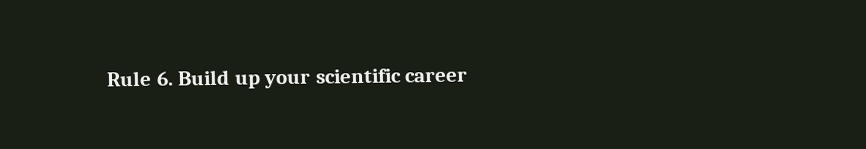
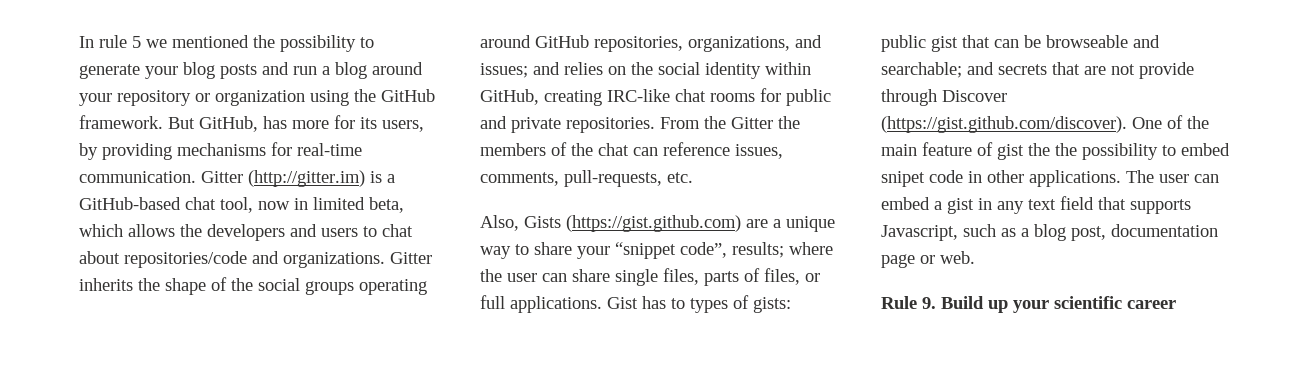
[106,70,174,87] Rule 6. -> [79,35,374,52] [79,62,423,79] [79,89,435,106] [79,115,424,132] [79,142,362,160] [79,170,395,187] [79,197,404,213] [79,224,413,241] [79,251,432,268] [79,277,427,295] [480,35,822,52] [480,62,811,79] [480,88,831,106] [480,116,800,133] [480,142,783,159] [480,170,693,187] [480,215,835,232] [480,242,833,259] [480,268,820,286] [480,295,791,313] [881,35,1160,52] [881,62,1194,79] [881,89,1007,106] [881,115,1209,133] [881,142,1230,160] [881,170,1219,187] [881,196,1191,214] [881,224,1218,241] [881,251,975,268] [881,296,936,309] In rule 5 we mentioned the possibility to generate your blog posts and run a blog around your repository or organization using the GitHub framework. But GitHub, has more for its users, by providing mechanisms for real-time communication. Gitter (http://gitter.im) is a GitHub-based chat tool, now in limited beta, which allows the developers and users to chat about repositories/code and organizations. Gitter inherits the shape of the social groups operating around GitHub repositories, organizations, and issues; and relies on the social identity within GitHub, creating IRC-like chat rooms for public and private repositories. From the Gitter the members of the chat can reference issues, comments, pull-requests, etc. // Also, Gists (https://gist.github.com) are a unique way to share your “snippet code”, results; where the user can share single files, parts of files, or full applications. Gist has to types of gists: public gist that can be browseable and searchable; and secrets that are not provide through Discover (https://gist.github.com/discover). One of the main feature of gist the the possibility to embed snipet code in other applications. The user can embed a gist in any text field that supports Javascript, such as a blog post, documentation page or web. // Rule 9.

